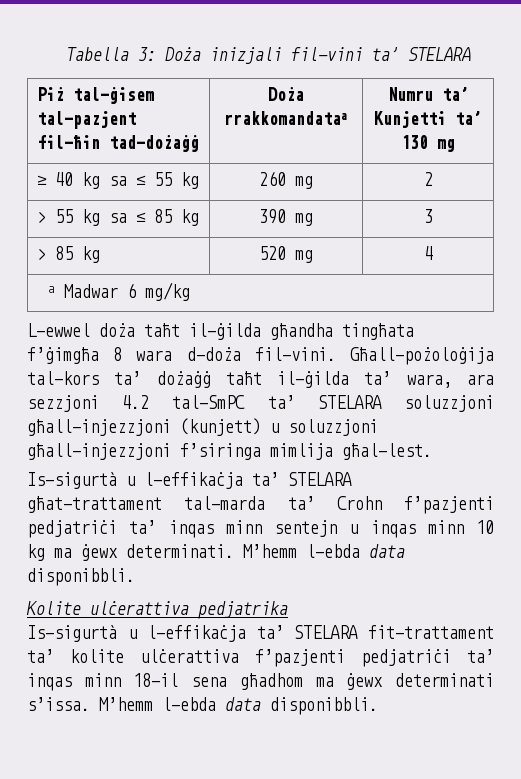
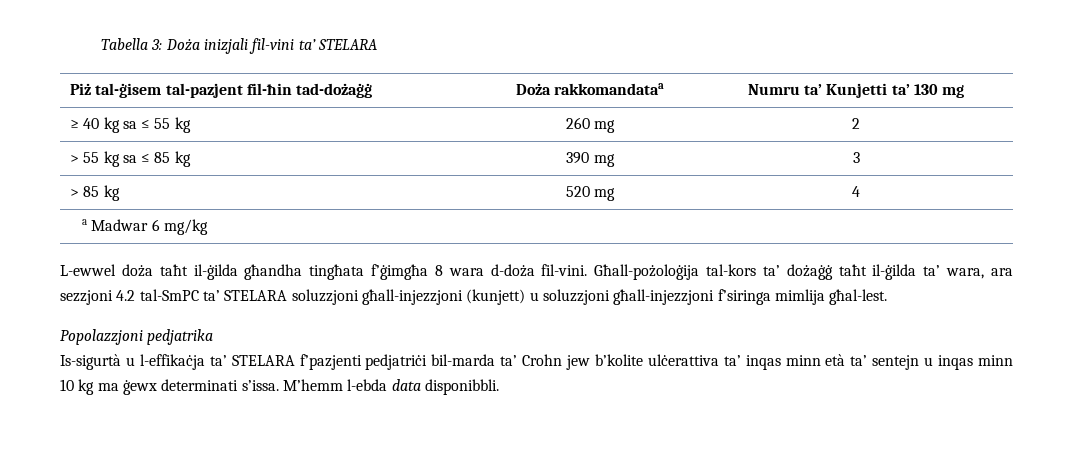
[224,111,348,125] rrakkomandataa -> [554,83,665,95] rakkomandataa
[27,472,352,489] [27,496,494,514] [27,520,262,538] // Is-sigurtà u l-effikaċja ta’ STELARA għat-trattament tal-marda ta’ Crohn f’pazjenti pedjatriċi ta’ inqas minn -> [60,329,214,345] [60,354,868,370] // Popolazzjoni pedjatrika // Is-sigurtà u l-effikaċja ta’ STELARA f’pazjenti pedjatriċi bil-marda ta’ Crohn jew b’kolite ulċerattiva ta’ inqas minn età ta’
[126,544,405,558] [27,568,135,586] [26,601,288,619] [27,625,494,642] [27,649,494,667] [27,673,384,691] determinati. M’hemm l-ebda data disponibbli. // Kolite ulċerattiva pedjatrika // Is-sigurtà u l-effikaċja ta’ STELARA fit-trattament ta’ kolite ulċerattiva f’pazjenti pedjatriċi ta’ inqas minn 18-il sena għadhom ma ġewx -> (157, 387) none

